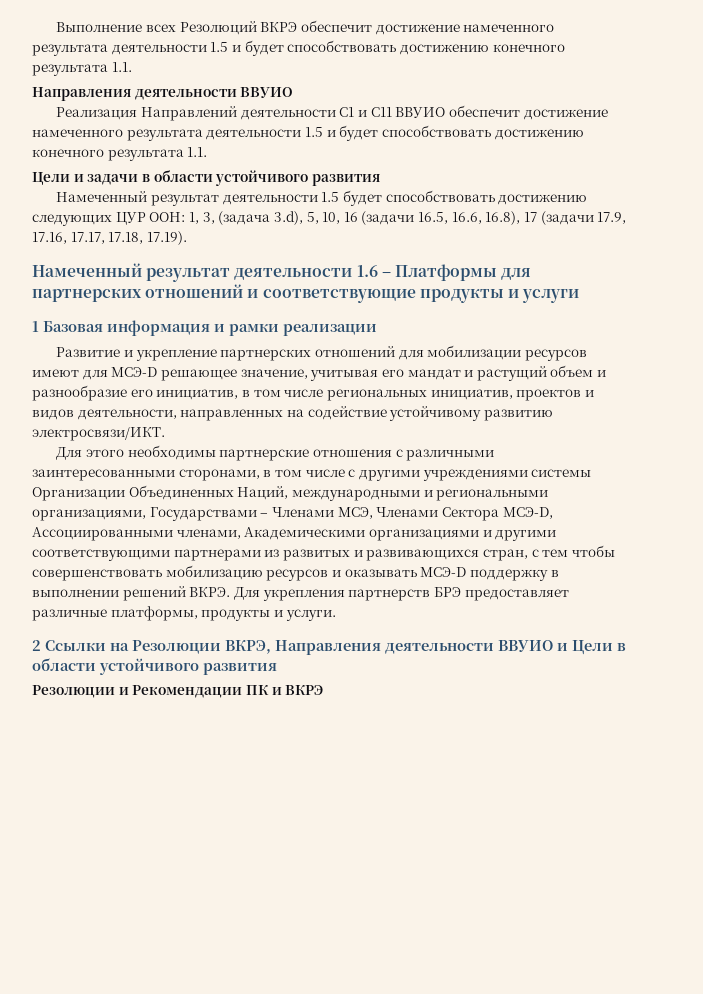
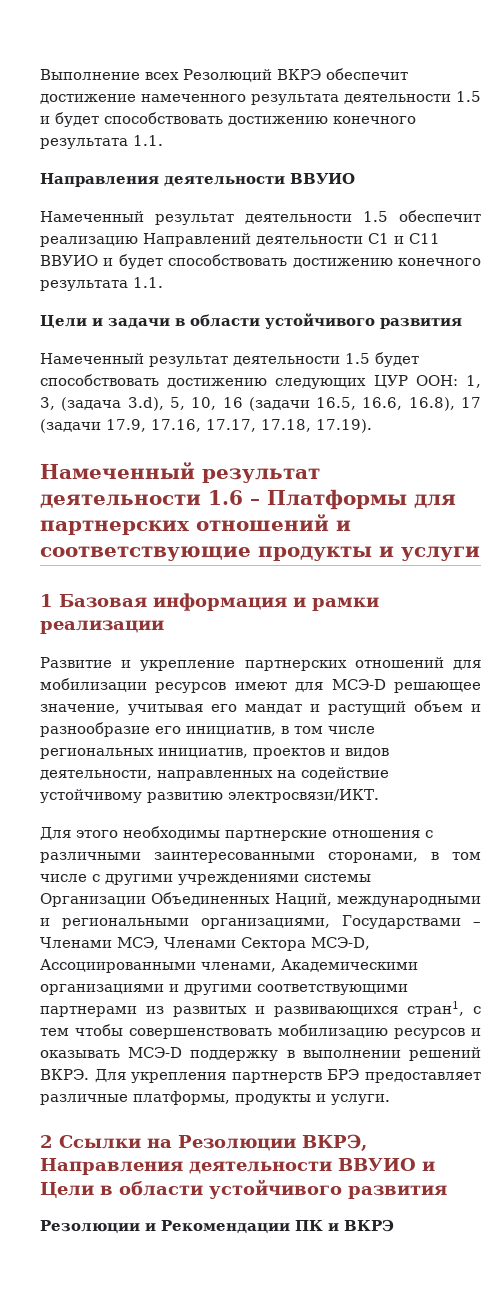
[56,107,138,120] Реализация -> [40,210,481,225] [40,236,138,247] Намеченный результат деятельности 1.5 обеспечит реализацию
[448,105,608,120] [32,127,323,141] обеспечит достижение намеченного результата деятельности 1.5 -> (98, 260) none
[482,549,528,561] стран, -> [407,1001,464,1017] стран1,

